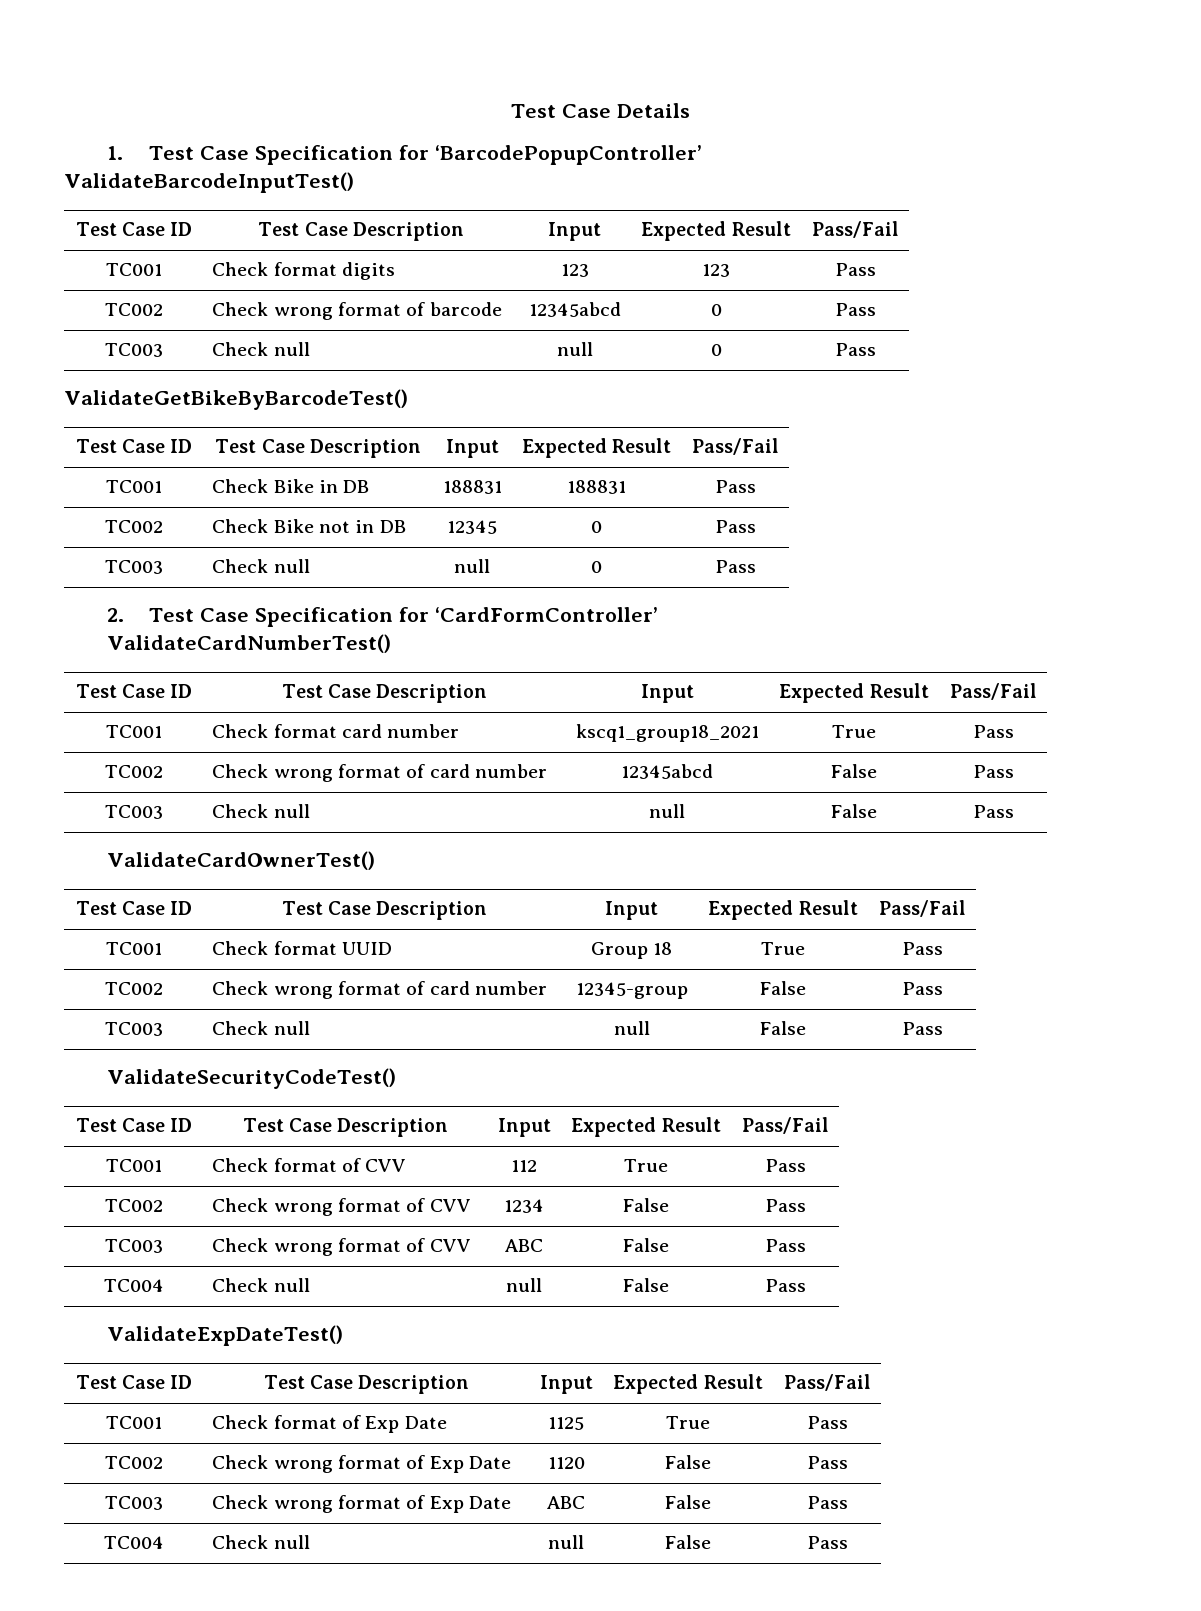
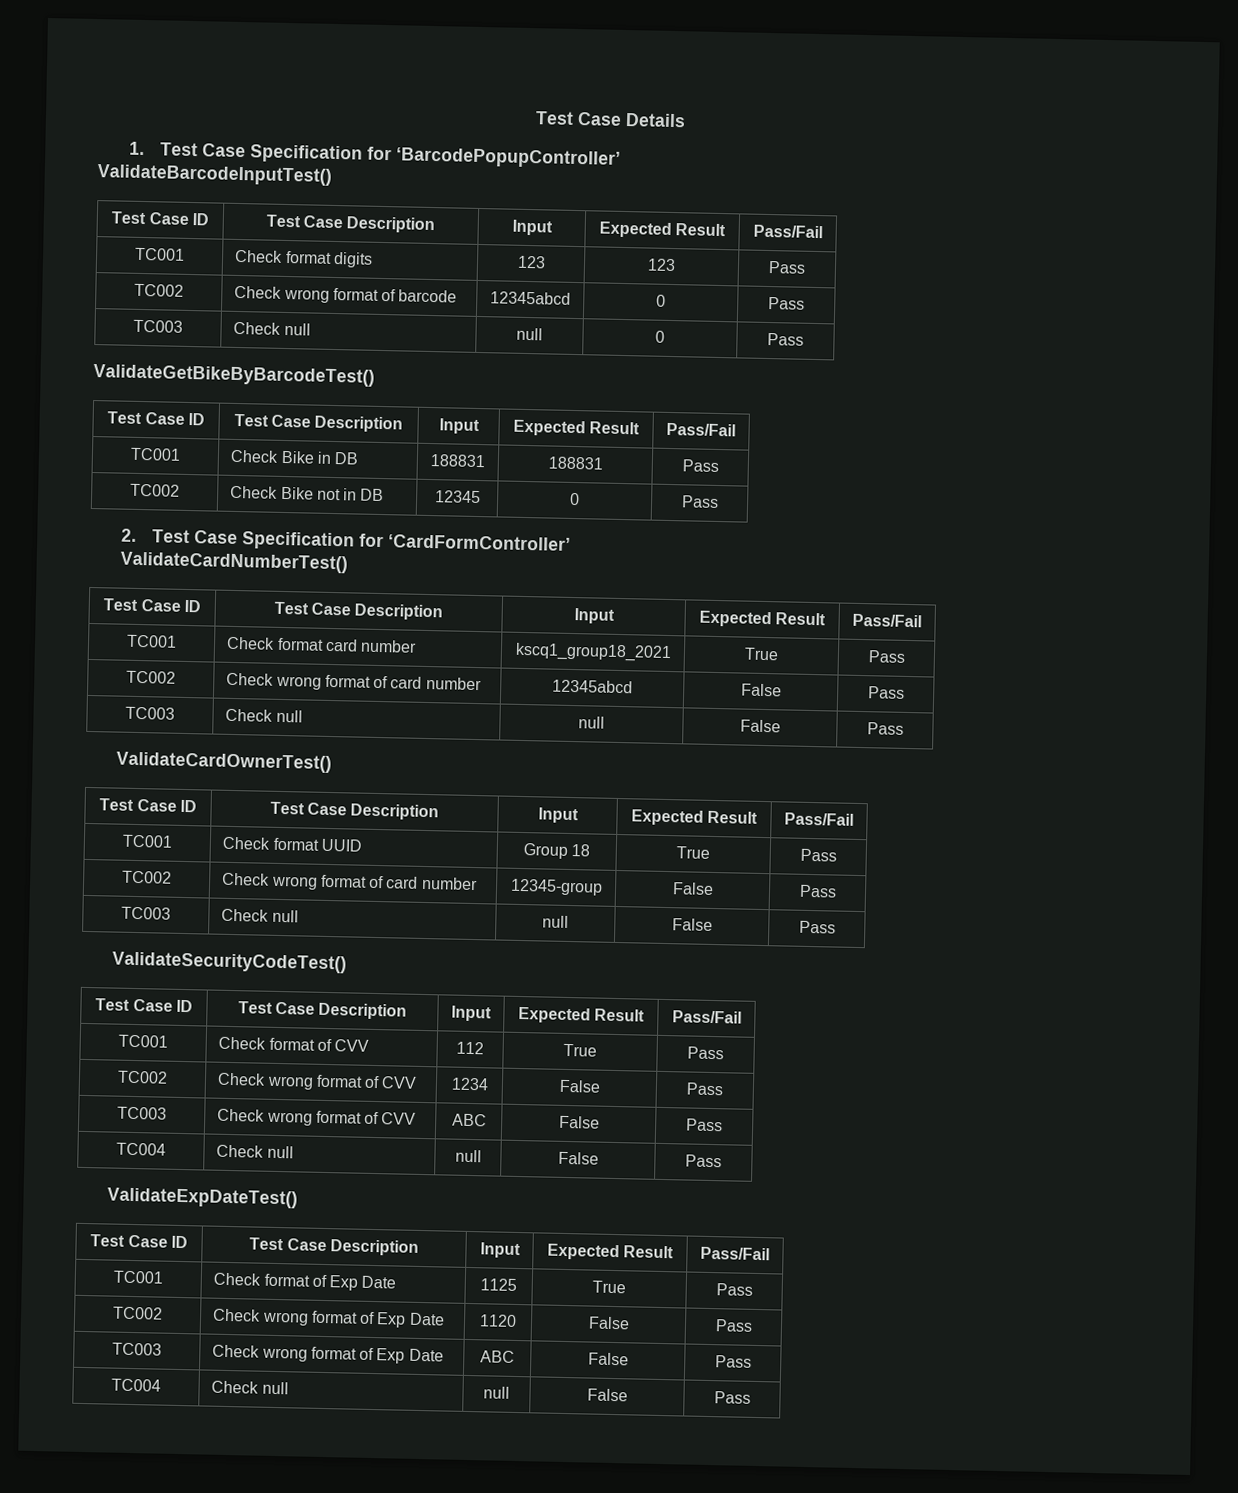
[105,560,163,574] [212,559,310,573] [454,559,490,573] [591,561,602,573] [714,560,756,573] // TC003 | Check null | null | 0 | Pass -> (719, 502) none

